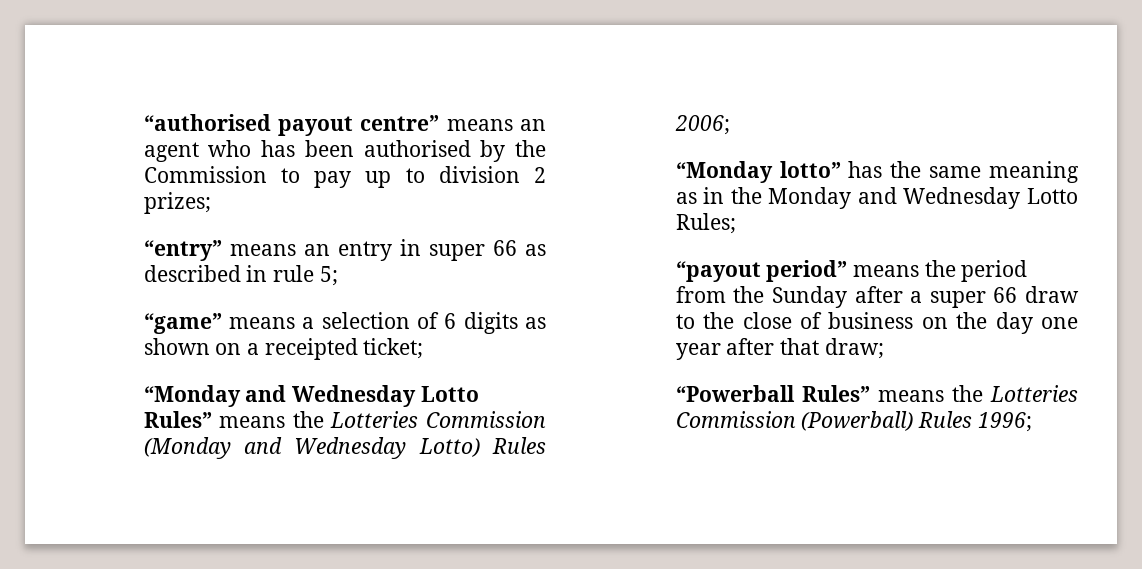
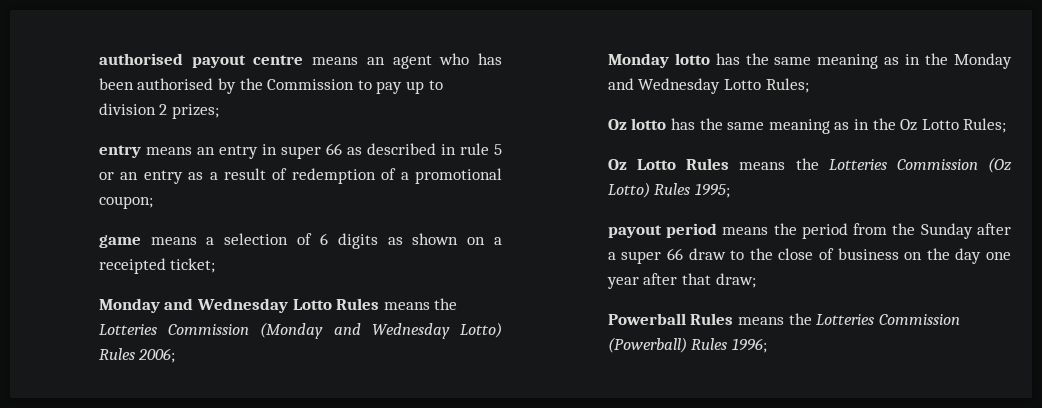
[143,114,440,136] “authorised payout centre” -> [98,53,304,68] authorised payout centre
[143,240,222,261] “entry” -> [98,145,141,158] entry
[319,266,338,286] [143,313,222,334] 5; // “game” -> [494,144,503,155] [98,168,502,184] [98,196,153,209] [98,235,141,248] 5 or an entry as a result of redemption of a promotional coupon; // game
[143,385,479,407] [143,411,212,428] “Monday and Wednesday Lotto Rules” -> [98,298,380,313] Monday and Wednesday Lotto Rules
[675,161,841,183] “Monday lotto” -> [607,53,710,68] Monday lotto
[675,260,848,282] “payout period” -> [607,118,1007,134] [607,157,1012,173] [607,182,731,198] [607,223,718,238] Oz lotto has the same meaning as in the Oz Lotto Rules; // Oz Lotto Rules means the Lotteries Commission (Oz Lotto) Rules 1995; // payout period
[675,385,870,402] “Powerball Rules” -> [607,313,734,325] Powerball Rules

